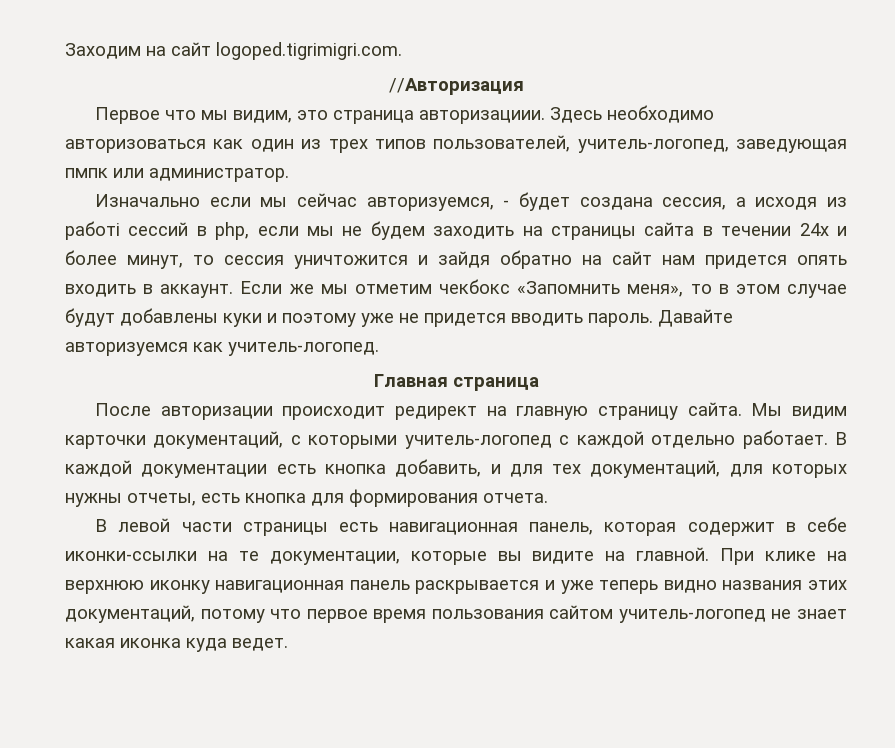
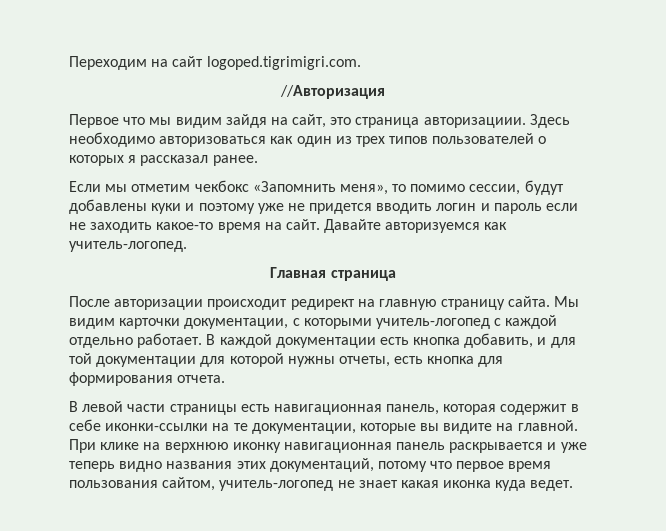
[65,43,141,59] Заходим -> [69,56,147,70] Переходим
[233,110,293,123] видим, -> [175,114,327,128] видим зайдя на сайт,
[433,135,847,153] [65,168,289,182] [95,192,847,211] [65,221,847,240] [65,250,847,269] [65,281,314,298] пользователей, учитель-логопед, заведующая пмпк или администратор. // Изначально если мы сейчас авторизуемся, - будет создана сессия, а исходя из работі сессий в php, если мы не будем заходить на страницы сайта в течении 24х и более минут, то сессия уничтожится и зайдя обратно на сайт нам придется опять входить в аккаунт. Если же -> [432,133,547,144] [69,155,258,166] [69,181,101,192] пользователей о которых я рассказал ранее. // Если
[718,284,848,298] в этом случае -> [410,184,521,195] помимо сессии,
[588,313,653,327] пароль. -> [436,203,579,214] [69,219,320,233] логин и пароль если не заходить какое-то время на сайт.
[153,431,284,449] документаций, -> [184,318,289,329] документации,
[552,460,847,478] тех документаций, для которых -> [69,353,284,367] той документации для которой
[549,605,614,619] сайтом -> [162,477,216,491] сайтом,

